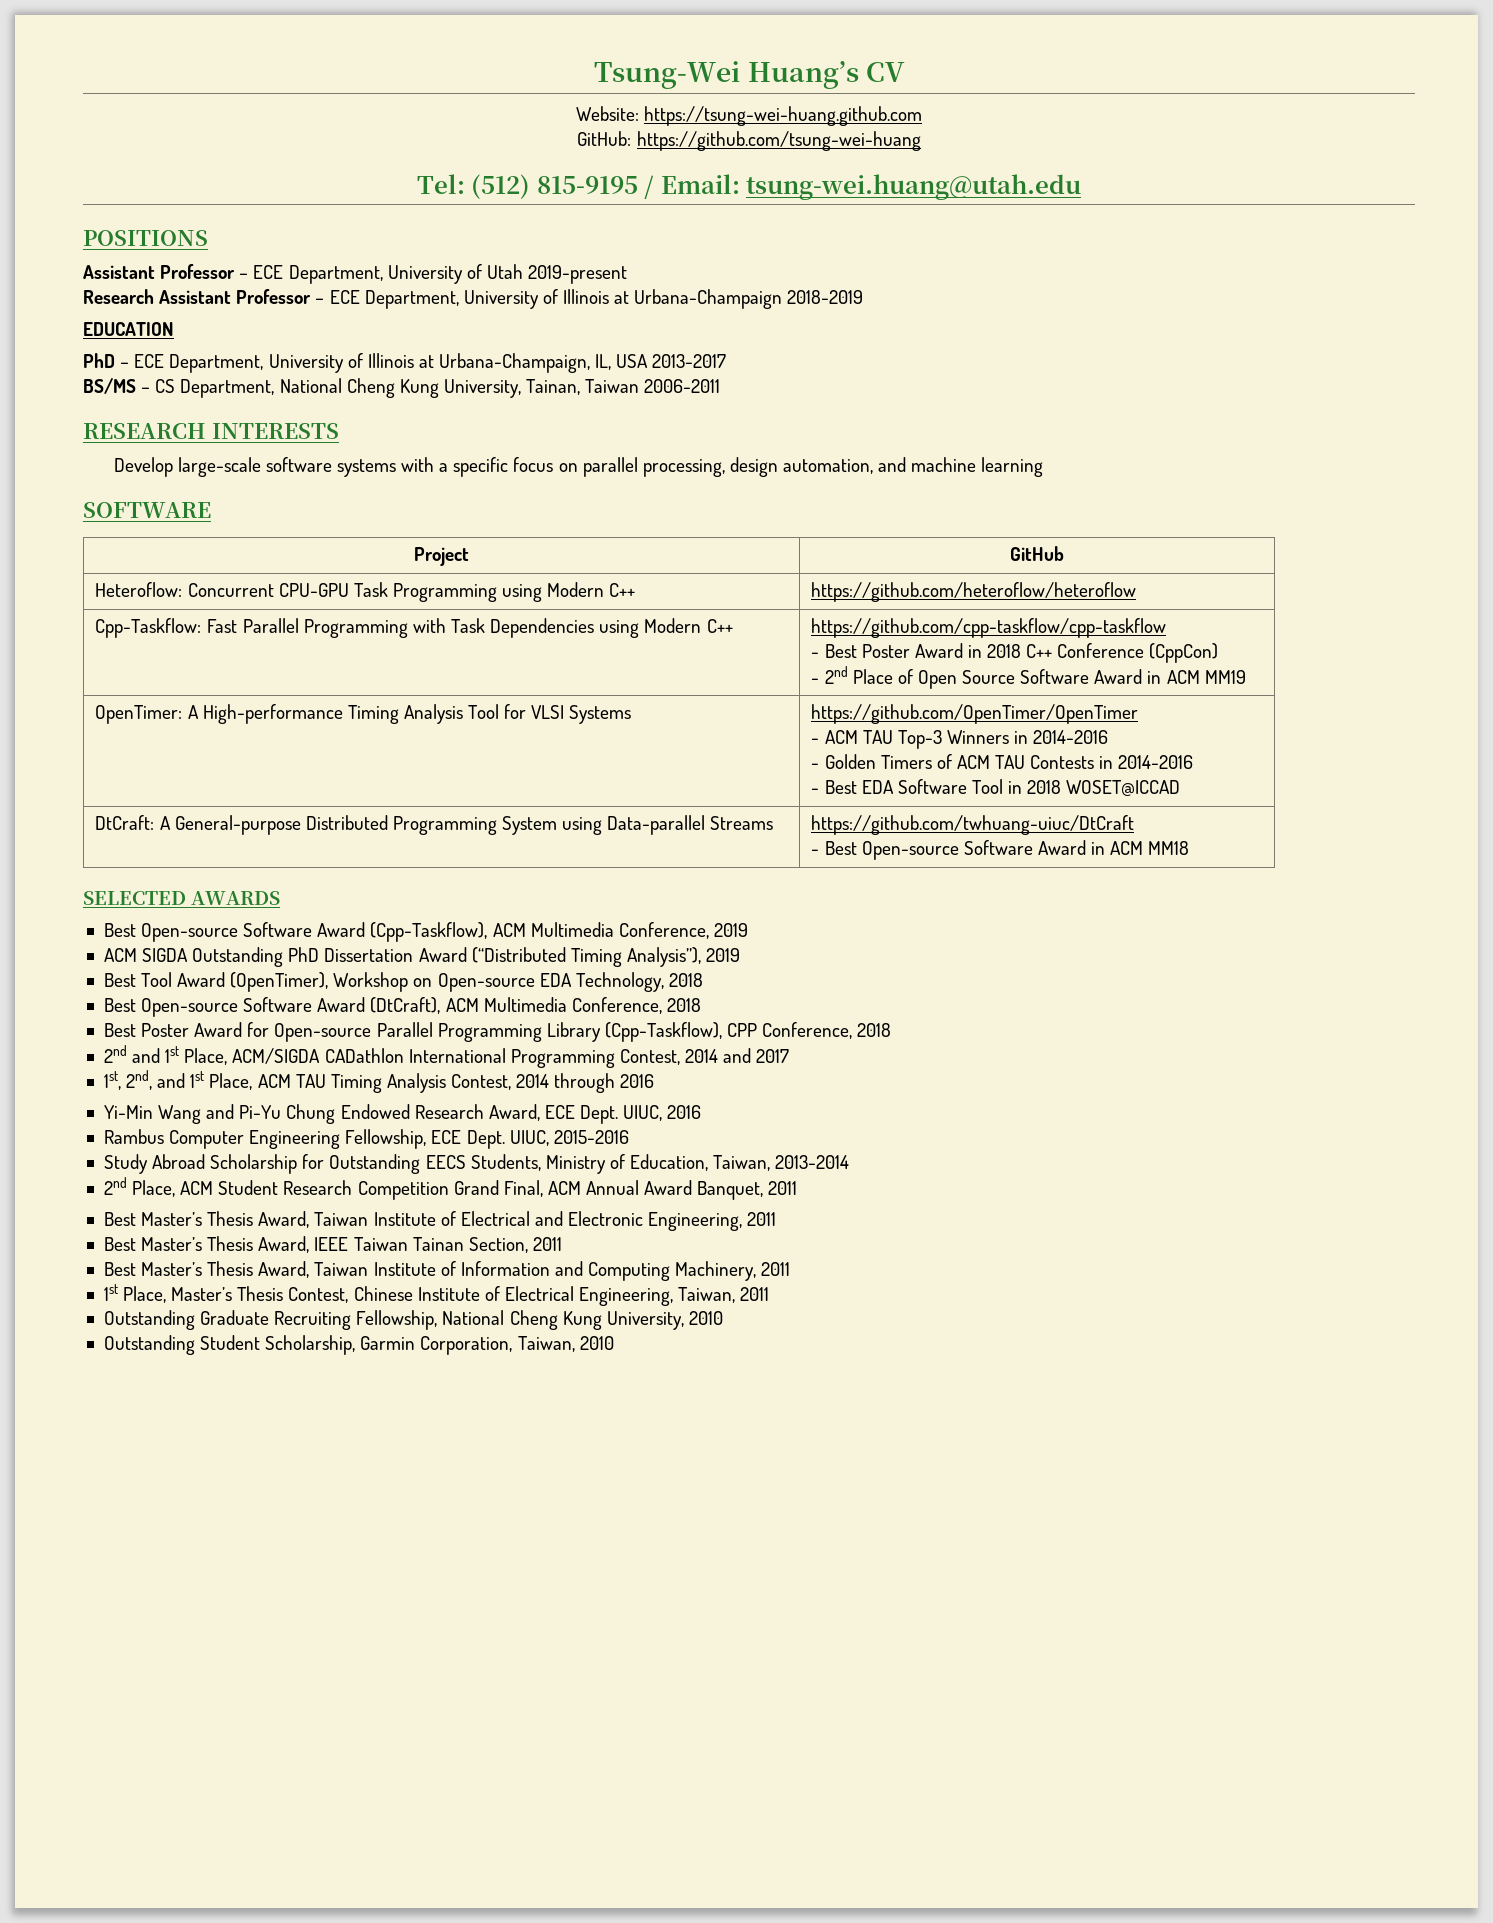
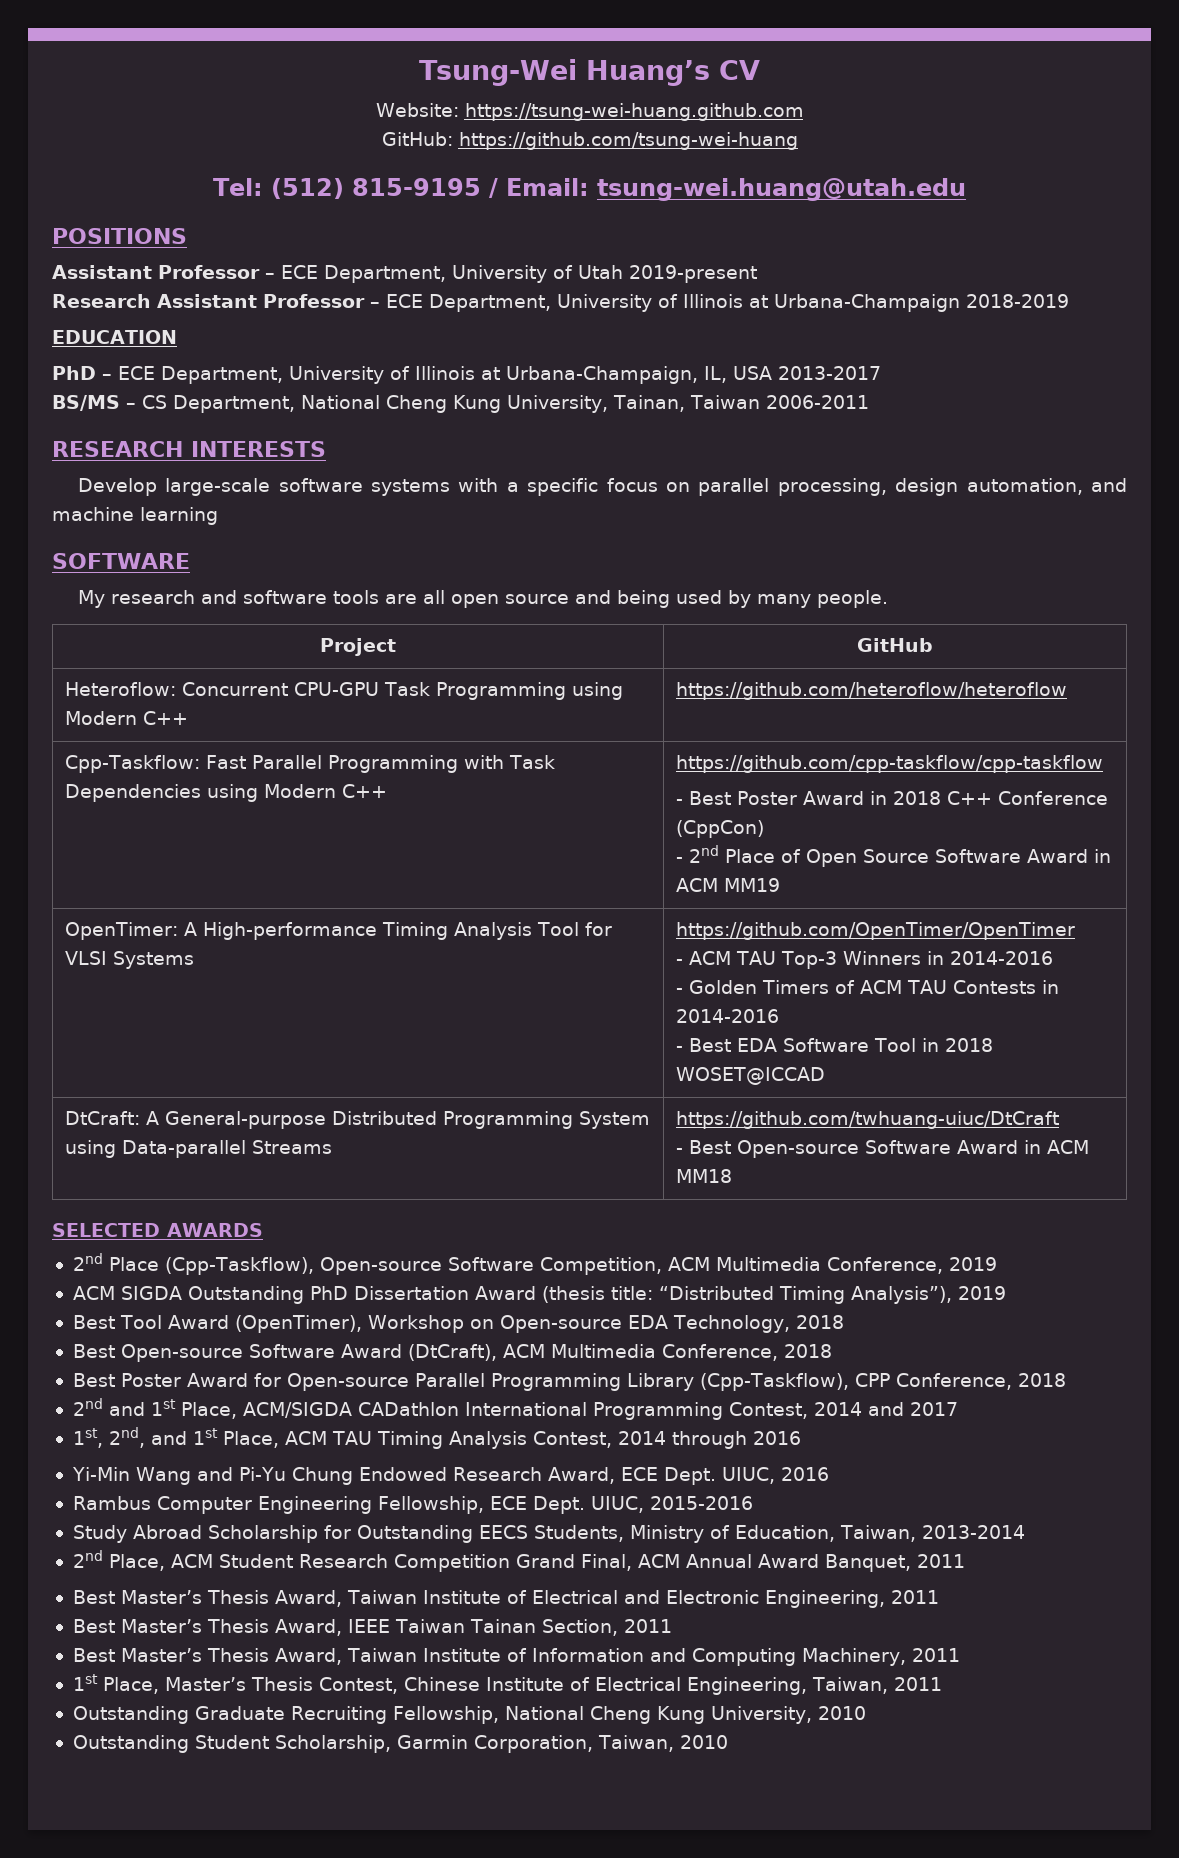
(211, 510) none -> [77,590,888,608] // My research and software tools are all open source and being used by many people.
[103,922,488,942] Best Open-source Software Award (Cpp-Taskflow), -> [72,1253,662,1275] 2nd Place (Cpp-Taskflow), Open-source Software Competition,
[471,947,566,963] (“Distributed -> [541,1286,774,1303] (thesis title: “Distributed

